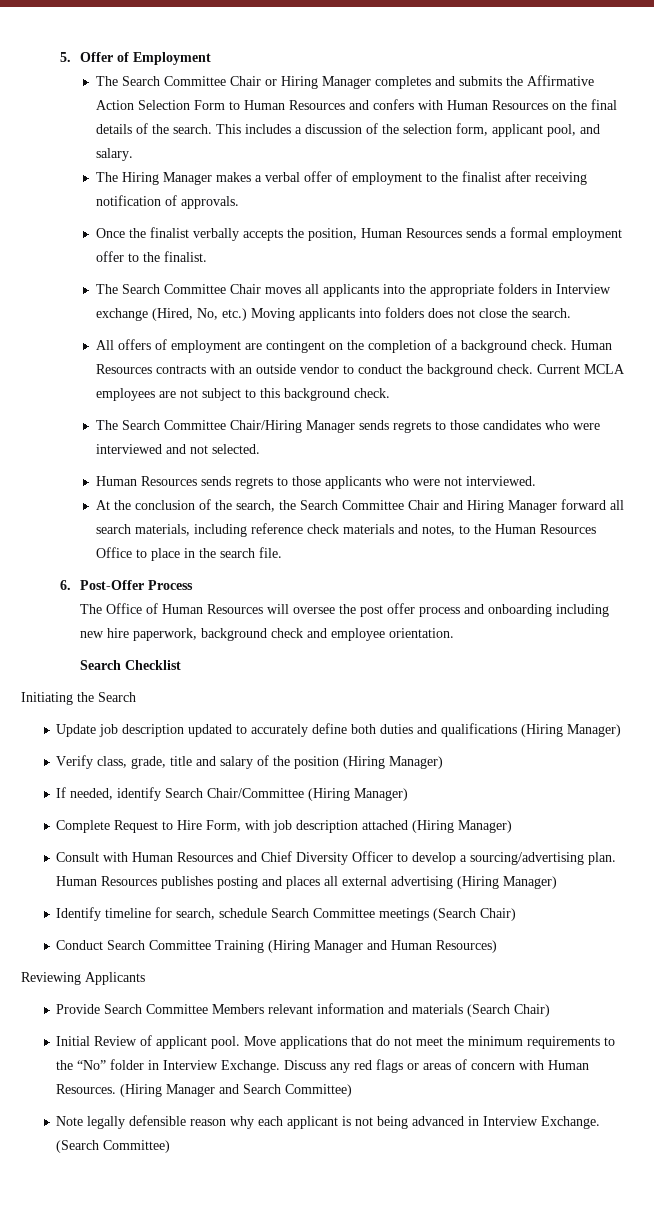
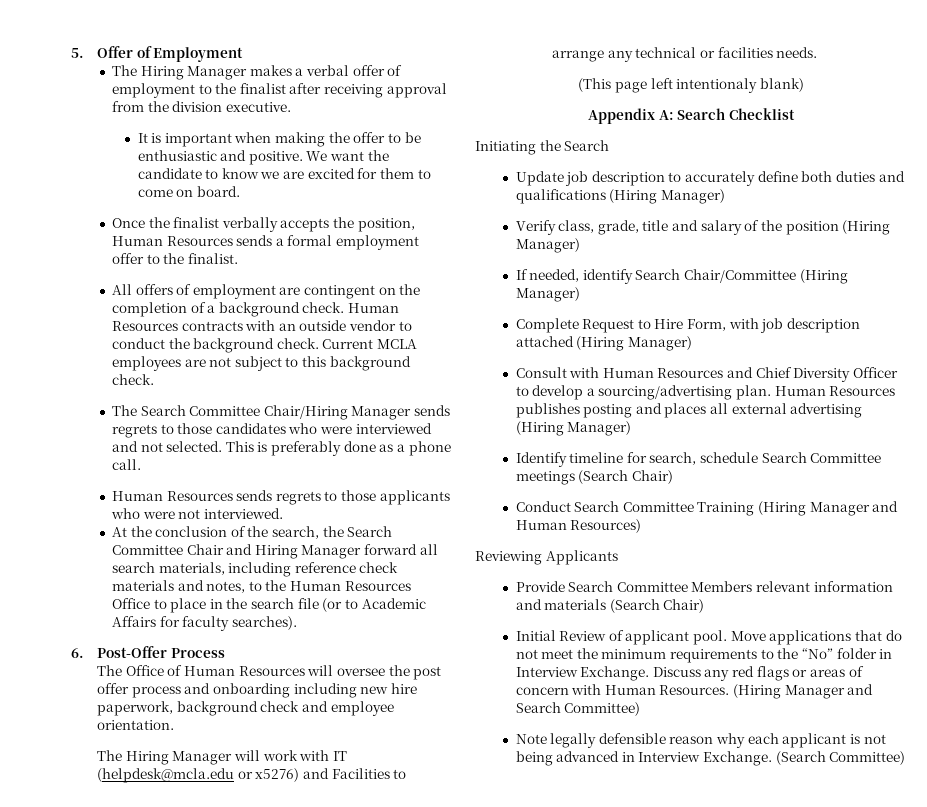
[95,75,594,89] [95,99,617,110] [95,123,600,137] [95,148,133,161] // The Search Committee Chair or Hiring Manager completes and submits the Affirmative Action Selection Form to Human Resources and confers with Human Resources on the final details of the search. This includes a discussion of the selection form, applicant pool, and salary. -> (244, 54) none
[95,195,239,209] notification of approvals. -> [386,83,447,98] [111,101,291,112] [137,132,421,147] [137,150,389,165] [137,168,431,179] [137,186,240,197] approval from the division executive. // It is important when making the offer to be enthusiastic and positive. We want the candidate to know we are excited for them to come on board.
[95,283,611,297] [95,307,571,321] // The Search Committee Chair moves all applicants into the appropriate folders in Interview exchange (Hired, No, etc.) Moving applicants into folders does not close the search. -> (238, 258) none
(260, 449) none -> [225,441,451,456] [111,459,141,470] This is preferably done as a phone call.
[258,547,282,558] file. -> [297,598,426,612] [111,616,297,631] file (or to Academic Affairs for faculty searches).
(455, 633) none -> [97,750,347,765] [97,768,407,783] [552,47,818,62] [578,78,804,93] [588,108,674,124] The Hiring Manager will work with IT (helpdesk@mcla.edu or x5276) and Facilities to arrange any technical or facilities needs. // (This page left intentionaly blank) // Appendix A:
[188,724,233,737] updated -> (665, 178) none

